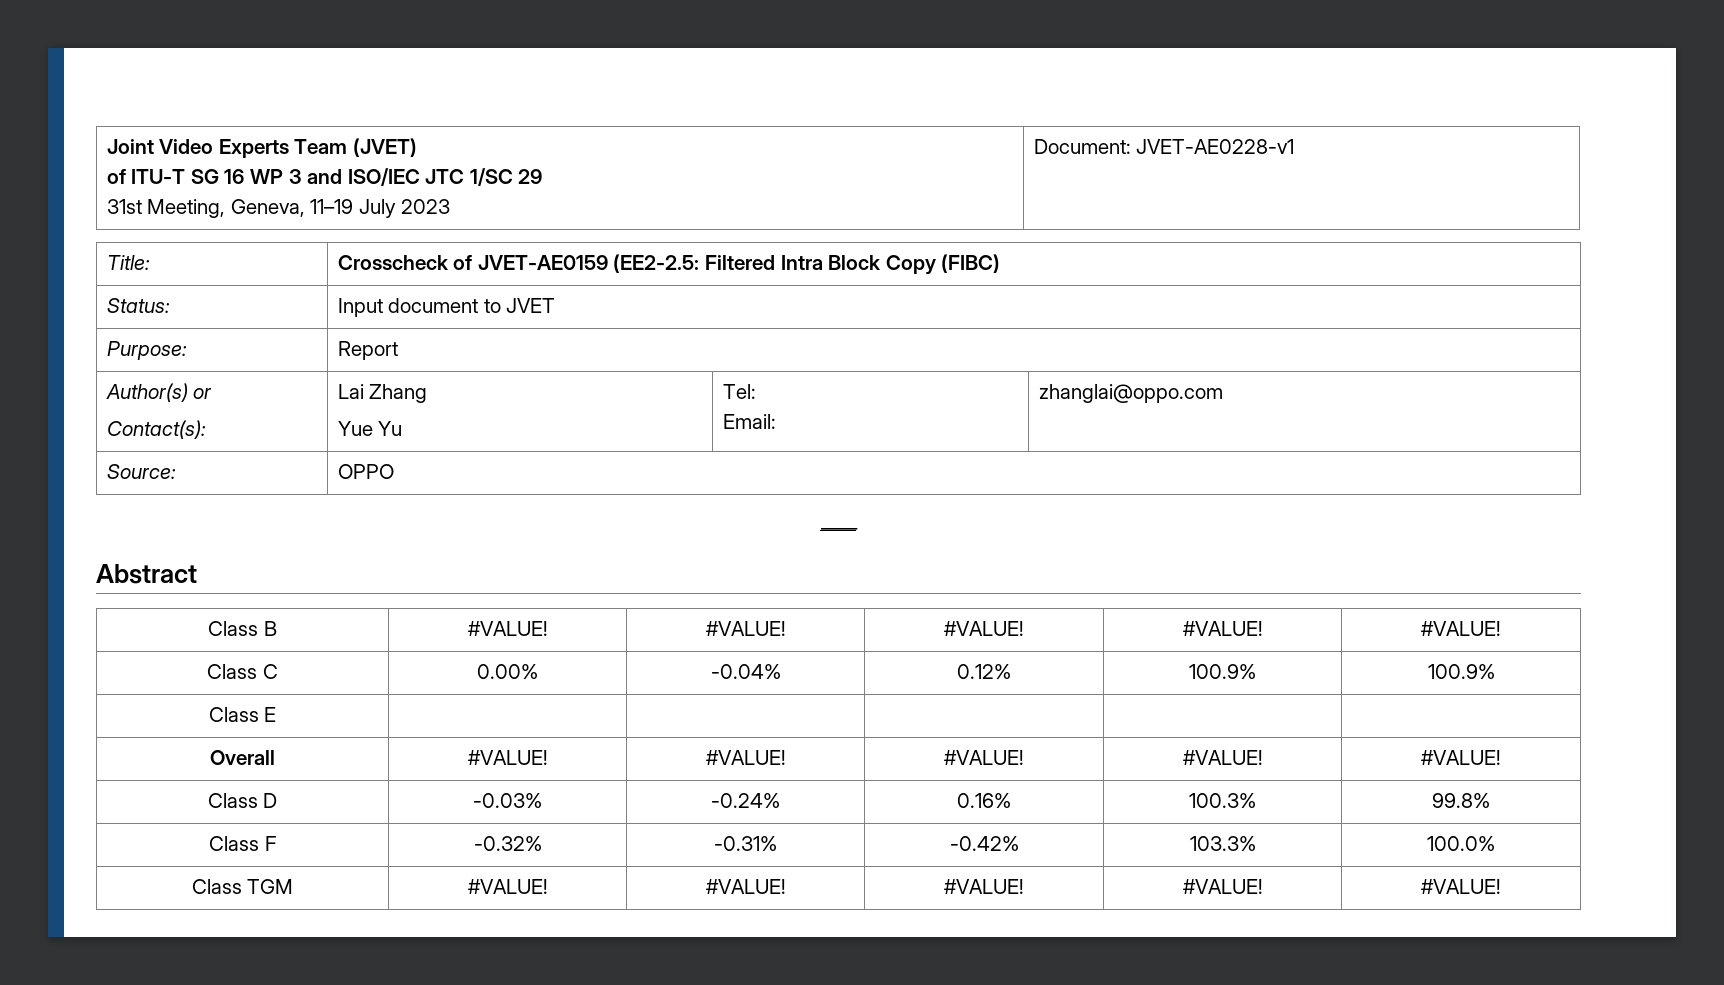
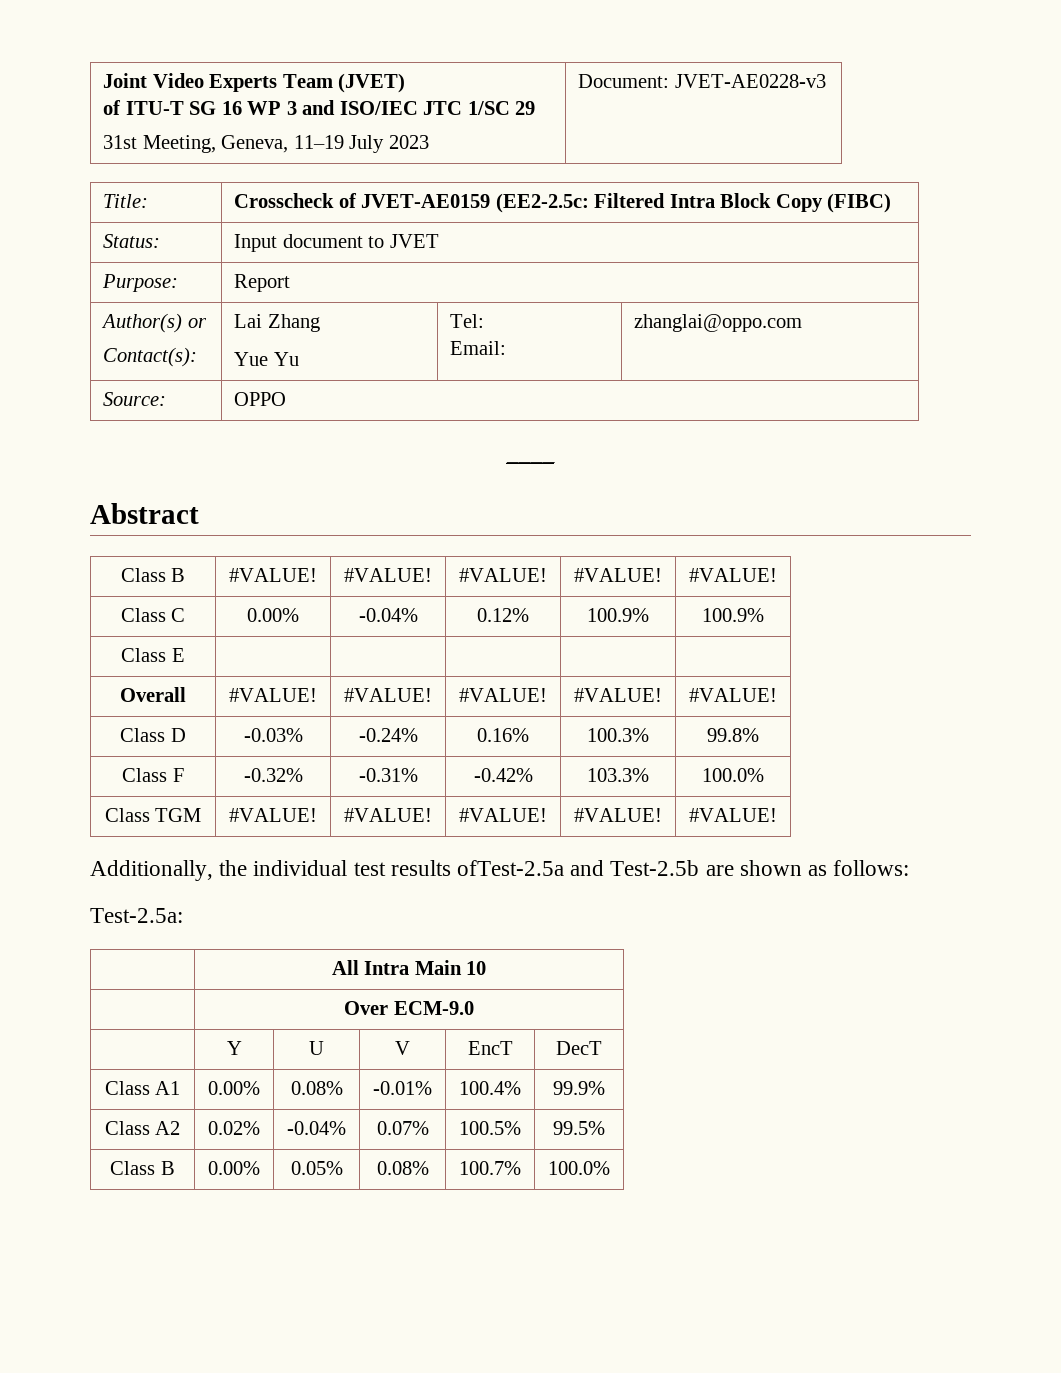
[1136,139,1295,154] JVET-AE0228-v1 -> [674,74,826,88] JVET-AE0228-v3
[613,254,700,273] (EE2-2.5: -> [495,193,589,213] (EE2-2.5c:
(1501, 886) none -> [90,860,910,881] [90,908,183,923] [331,960,487,975] [344,1001,474,1015] [226,1041,242,1055] [309,1041,324,1055] [395,1041,410,1055] [467,1041,513,1055] [556,1041,602,1055] [104,1081,181,1095] [208,1081,260,1095] [290,1081,343,1095] [373,1081,432,1095] [459,1081,521,1095] [553,1081,605,1095] [104,1121,181,1135] [208,1121,260,1135] [287,1121,346,1135] [376,1121,429,1135] [459,1121,521,1135] [553,1121,605,1135] [110,1161,175,1175] [208,1161,260,1175] [290,1161,343,1175] [376,1161,429,1175] [459,1161,521,1175] [548,1161,610,1175] // Additionally, the individual test results ofTest-2.5a and Test-2.5b are shown as follows: // Test-2.5a: // | All Intra Main 10 // | Over ECM-9.0 // | Y | U | V | EncT | DecT // Class A1 | 0.00% | 0.08% | -0.01% | 100.4% | 99.9% // Class A2 | 0.02% | -0.04% | 0.07% | 100.5% | 99.5% // Class B | 0.00% | 0.05% | 0.08% | 100.7% | 100.0%

